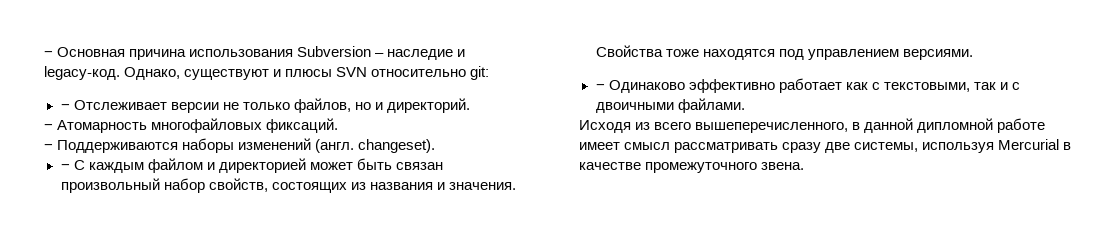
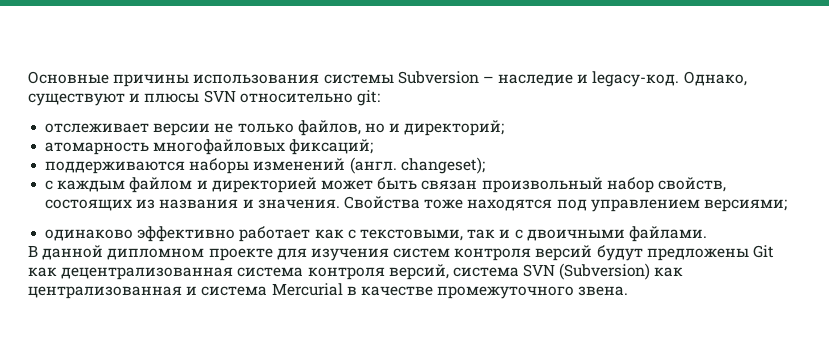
[44,47,294,60] − Основная причина использования -> [28,71,394,87] Основные причины использования системы
[60,100,167,110] − Отслеживает -> [45,123,150,133] отслеживает
[386,98,470,113] [44,118,339,133] [44,138,436,153] [60,160,85,170] директорий. // − Атомарность многофайловых фиксаций. // − Поддерживаются наборы изменений (англ. changeset). // − С -> [404,120,505,136] [45,139,374,155] [45,157,485,174] [45,180,54,190] директорий; // атомарность многофайловых фиксаций; // поддерживаются наборы изменений (англ. changeset); // с
[902,49,973,60] [595,80,685,93] версиями. // − Одинаково -> [703,199,787,212] [45,229,134,241] версиями; // одинаково
[579,118,1046,133] [579,142,995,153] Исходя из всего вышеперечисленного, в данной дипломной работе имеет смысл рассматривать сразу две системы, используя -> [28,245,775,261] [28,263,684,280] [28,286,268,299] В данной дипломном проекте для изучения систем контроля версий будут предложены Git как децентрализованная система контроля версий, система SVN (Subversion) как централизованная и система

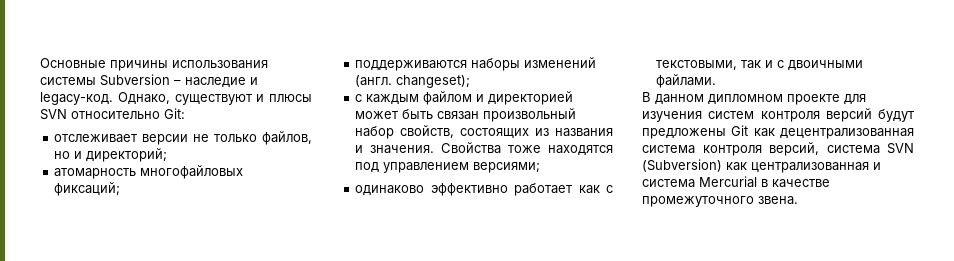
[356,90,380,106] git: -> [164,108,185,119] Git:
[42,245,104,260] данной -> [655,94,704,105] данном

